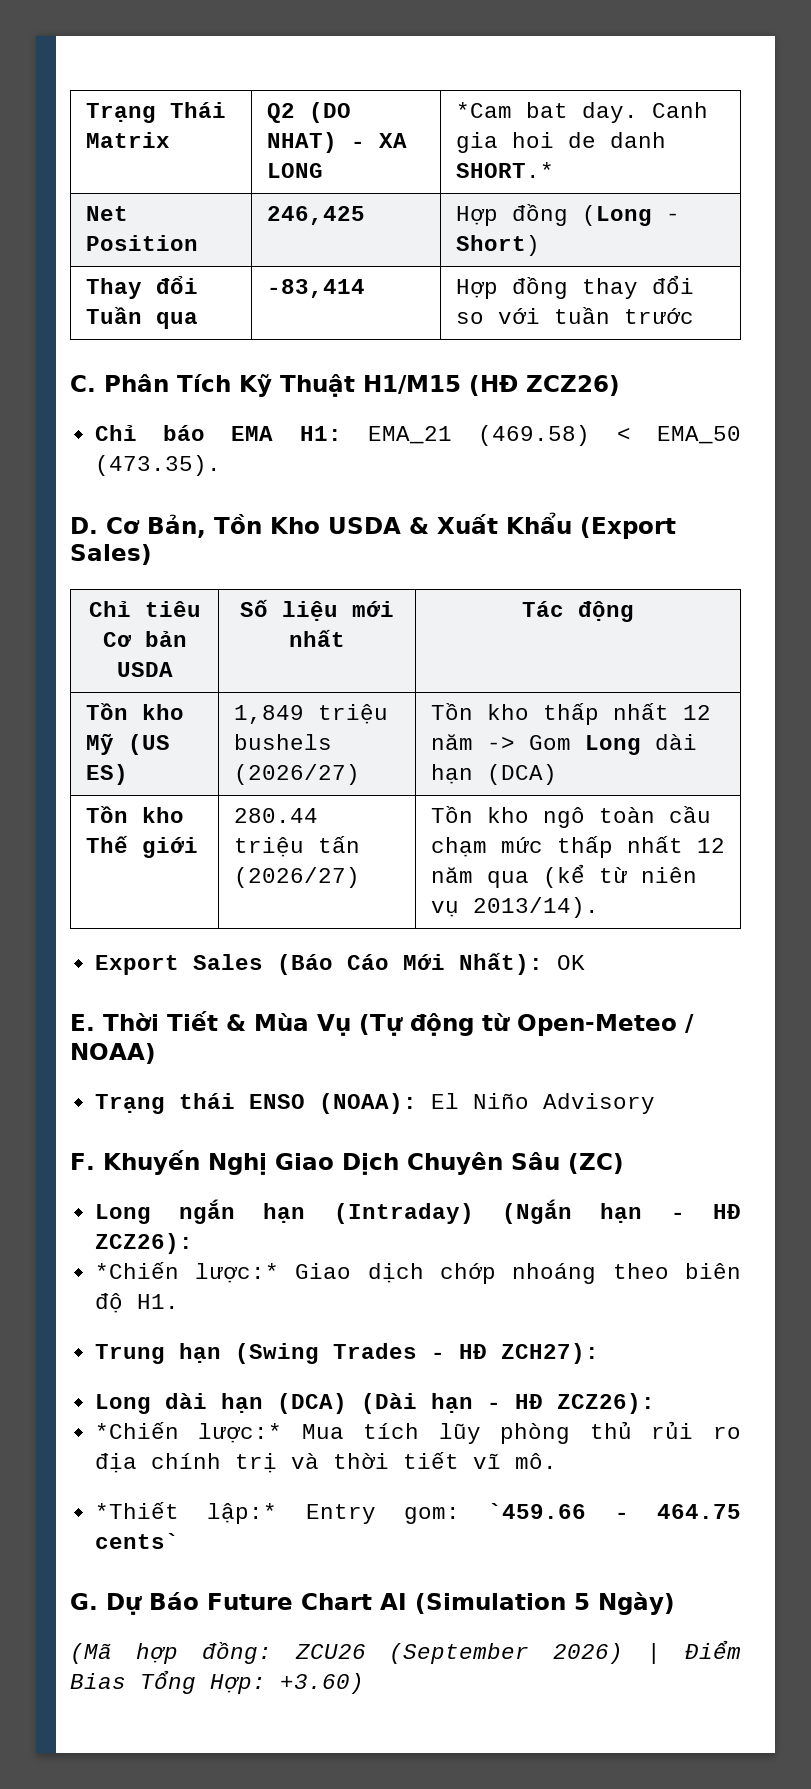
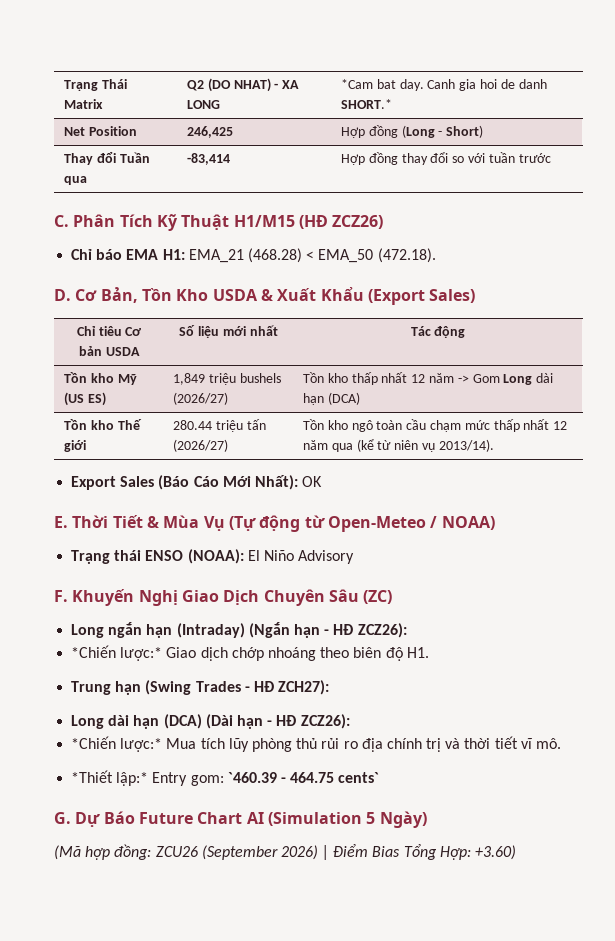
[478,425,591,446] (469.58) -> [247,248,302,263] (468.28)
[94,455,221,476] (473.35). -> [377,248,436,263] (472.18).
[488,1503,587,1519] `459.66 -> [227,772,277,783] `460.39

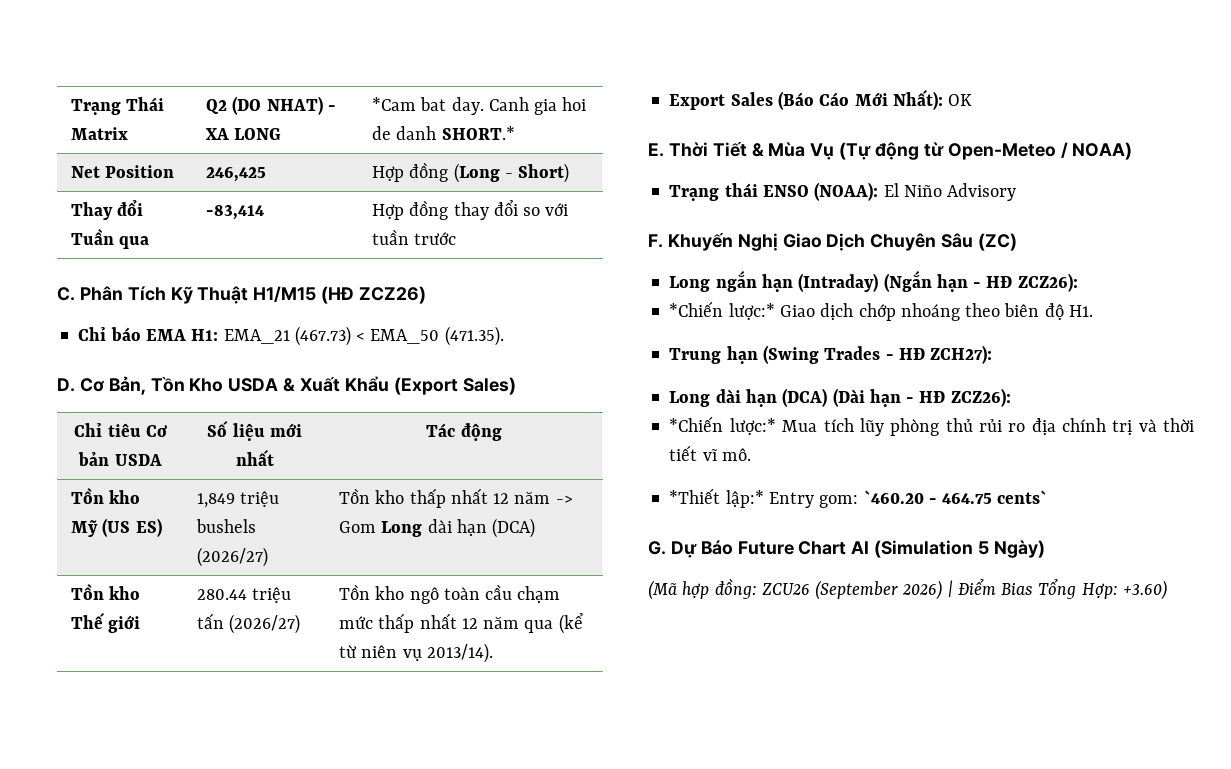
[247,248,302,263] (468.28) -> [294,326,351,346] (467.73)
[377,248,436,263] (472.18). -> [444,326,504,346] (471.35).
[227,772,277,783] `460.39 -> [863,490,924,504] `460.20

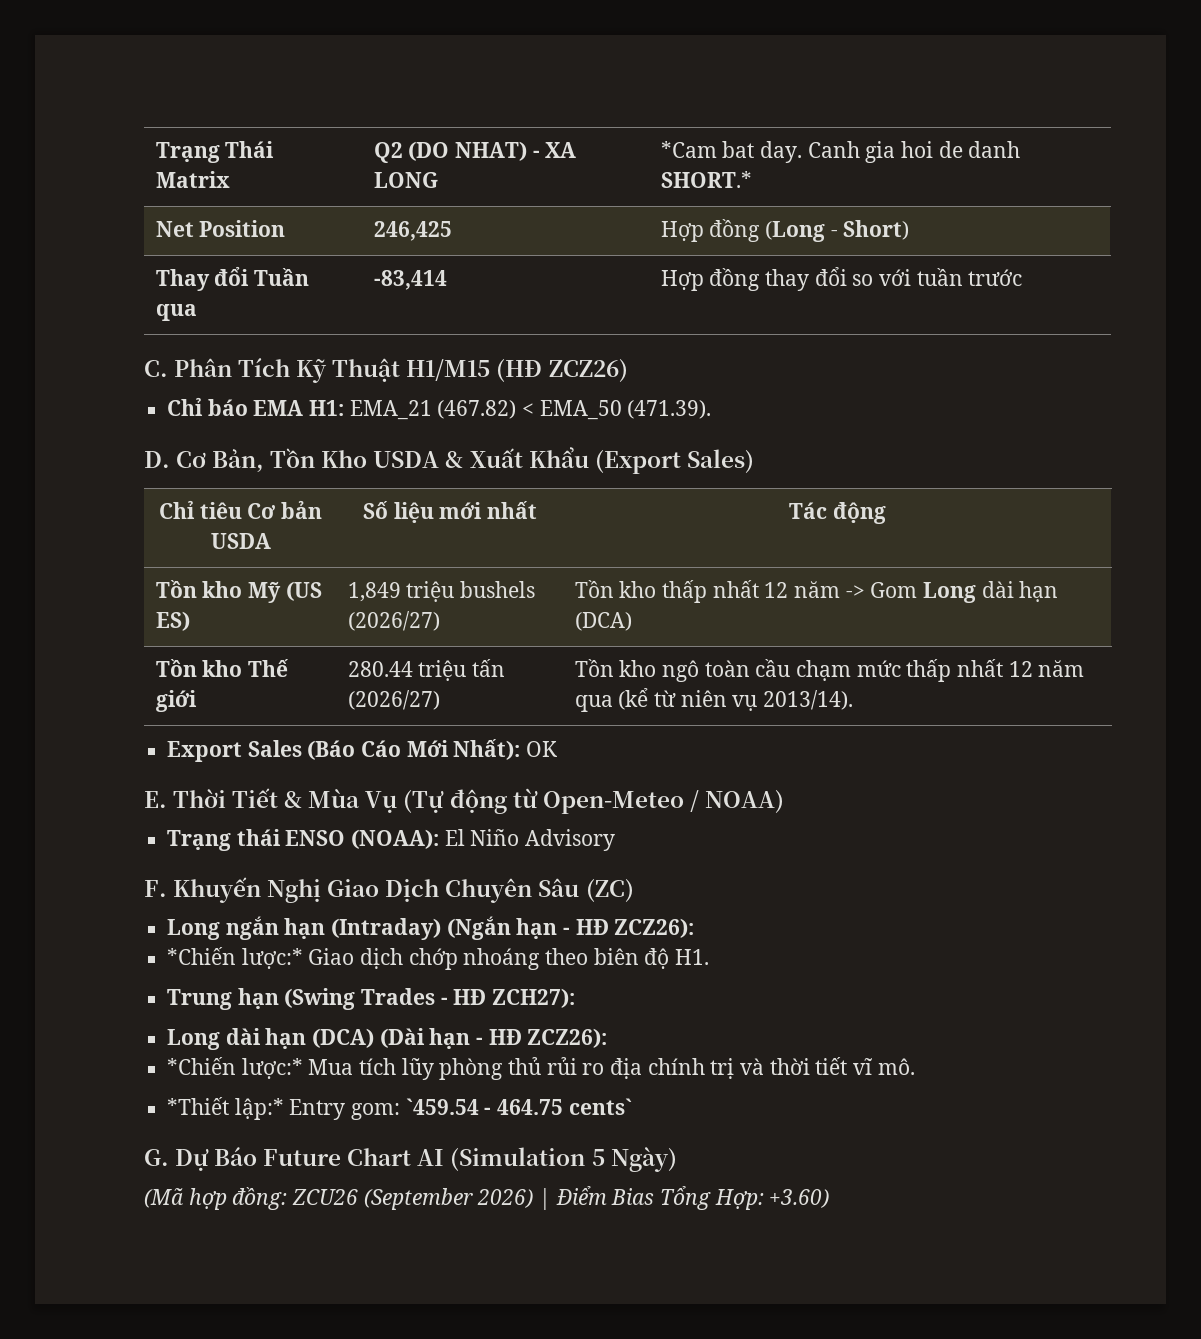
[294,326,351,346] (467.73) -> [437,400,517,419] (467.82)
[444,326,504,346] (471.35). -> [627,400,712,419] (471.39).
[863,490,924,504] `460.20 -> [405,1098,479,1115] `459.54

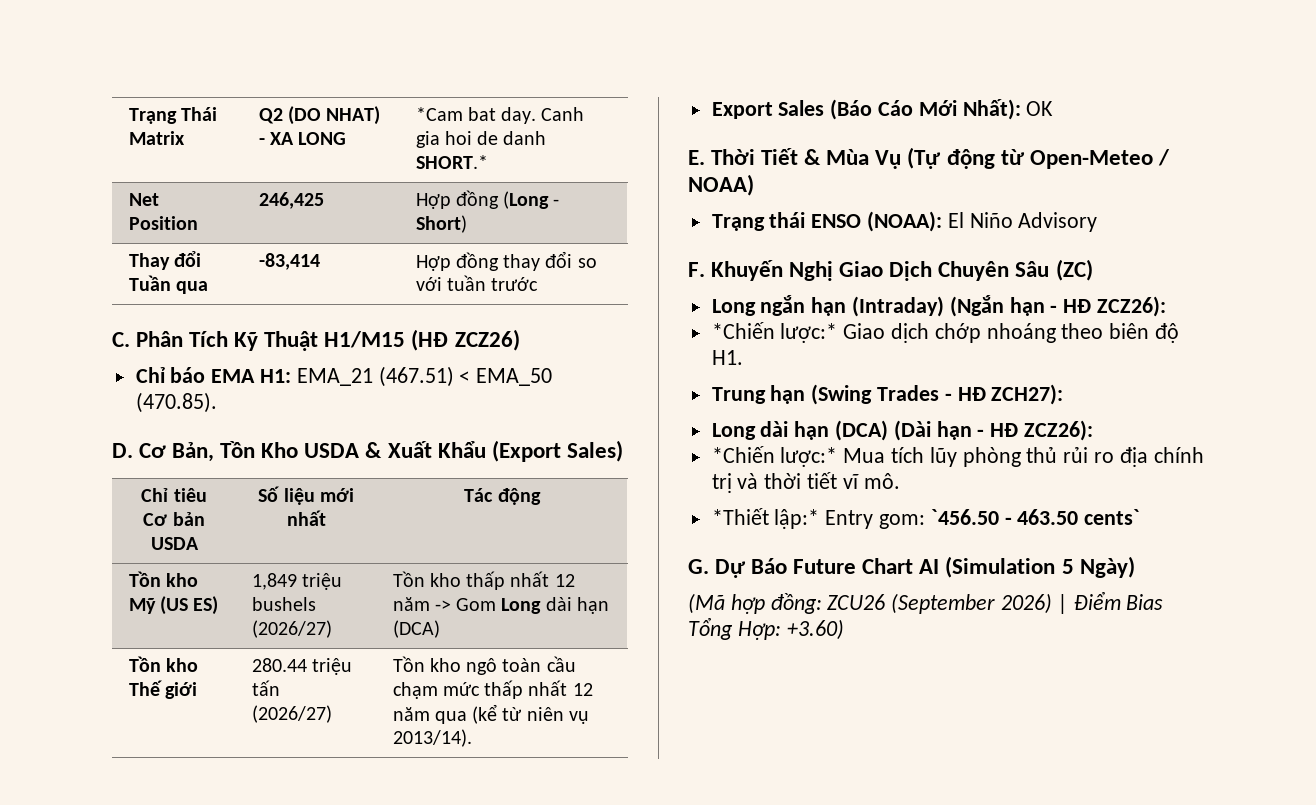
[437,400,517,419] (467.82) -> [378,366,454,387] (467.51)
[627,400,712,419] (471.39). -> [135,392,217,413] (470.85).
[405,1098,564,1115] `459.54 - 464.75 -> [930,509,1079,525] `456.50 - 463.50

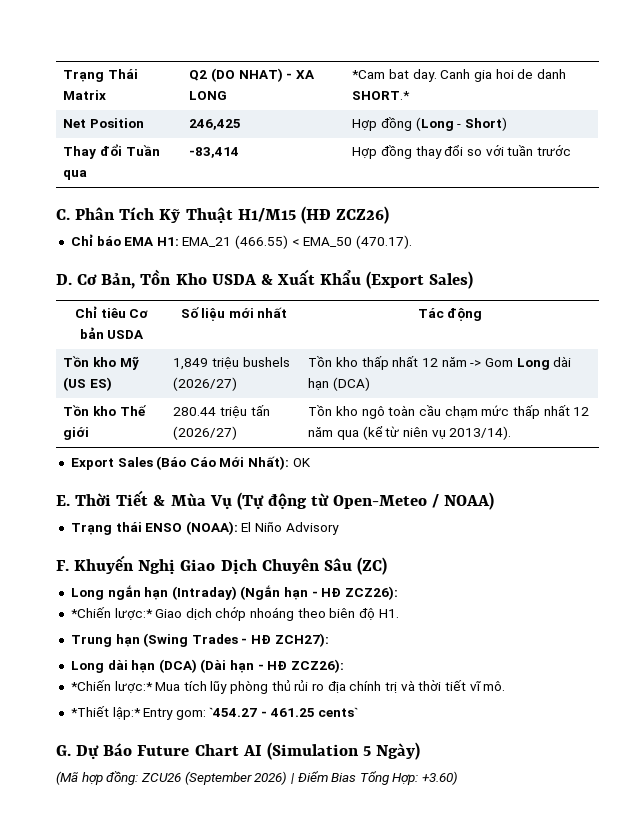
[378,366,454,387] (467.51) -> [235,235,289,249] (466.55)
[135,392,217,413] (470.85). -> [356,235,413,249] (470.17).
[930,509,1079,525] `456.50 - 463.50 -> [209,707,315,717] `454.27 - 461.25

